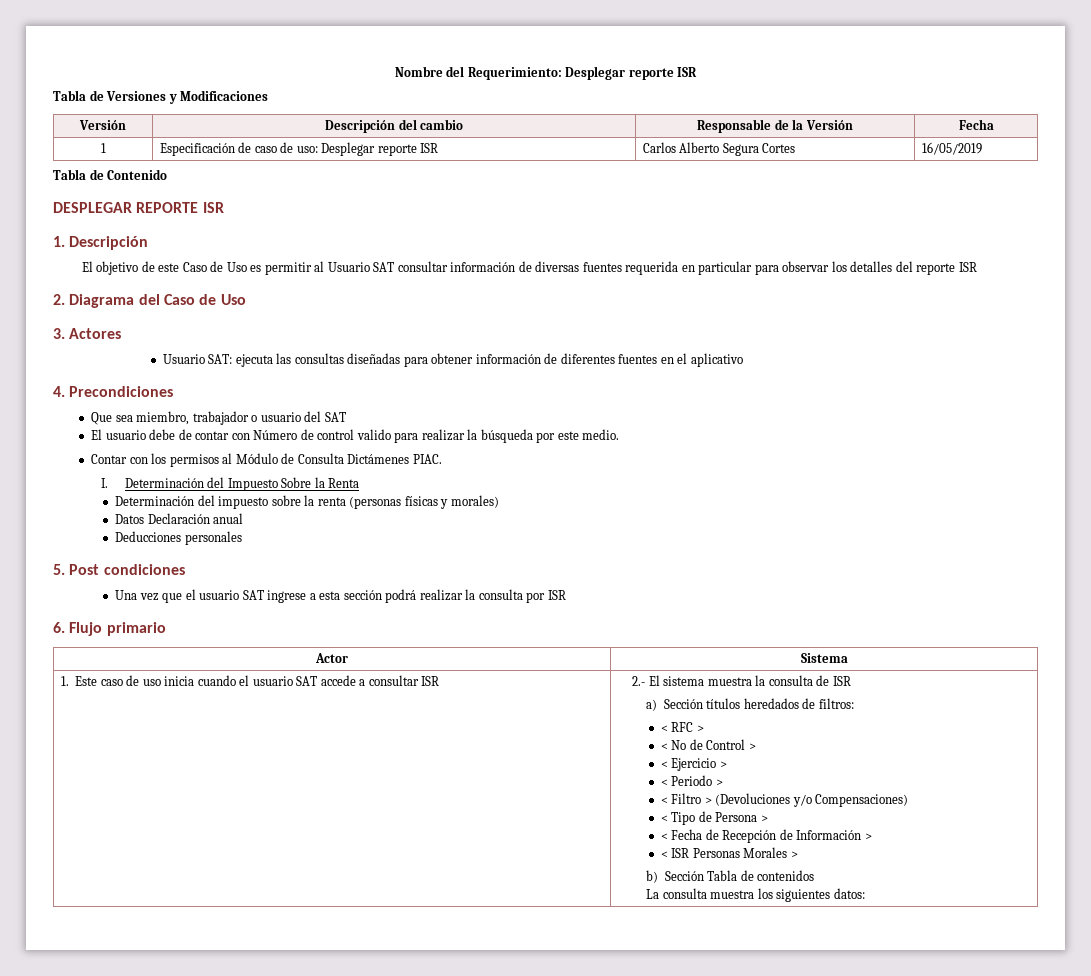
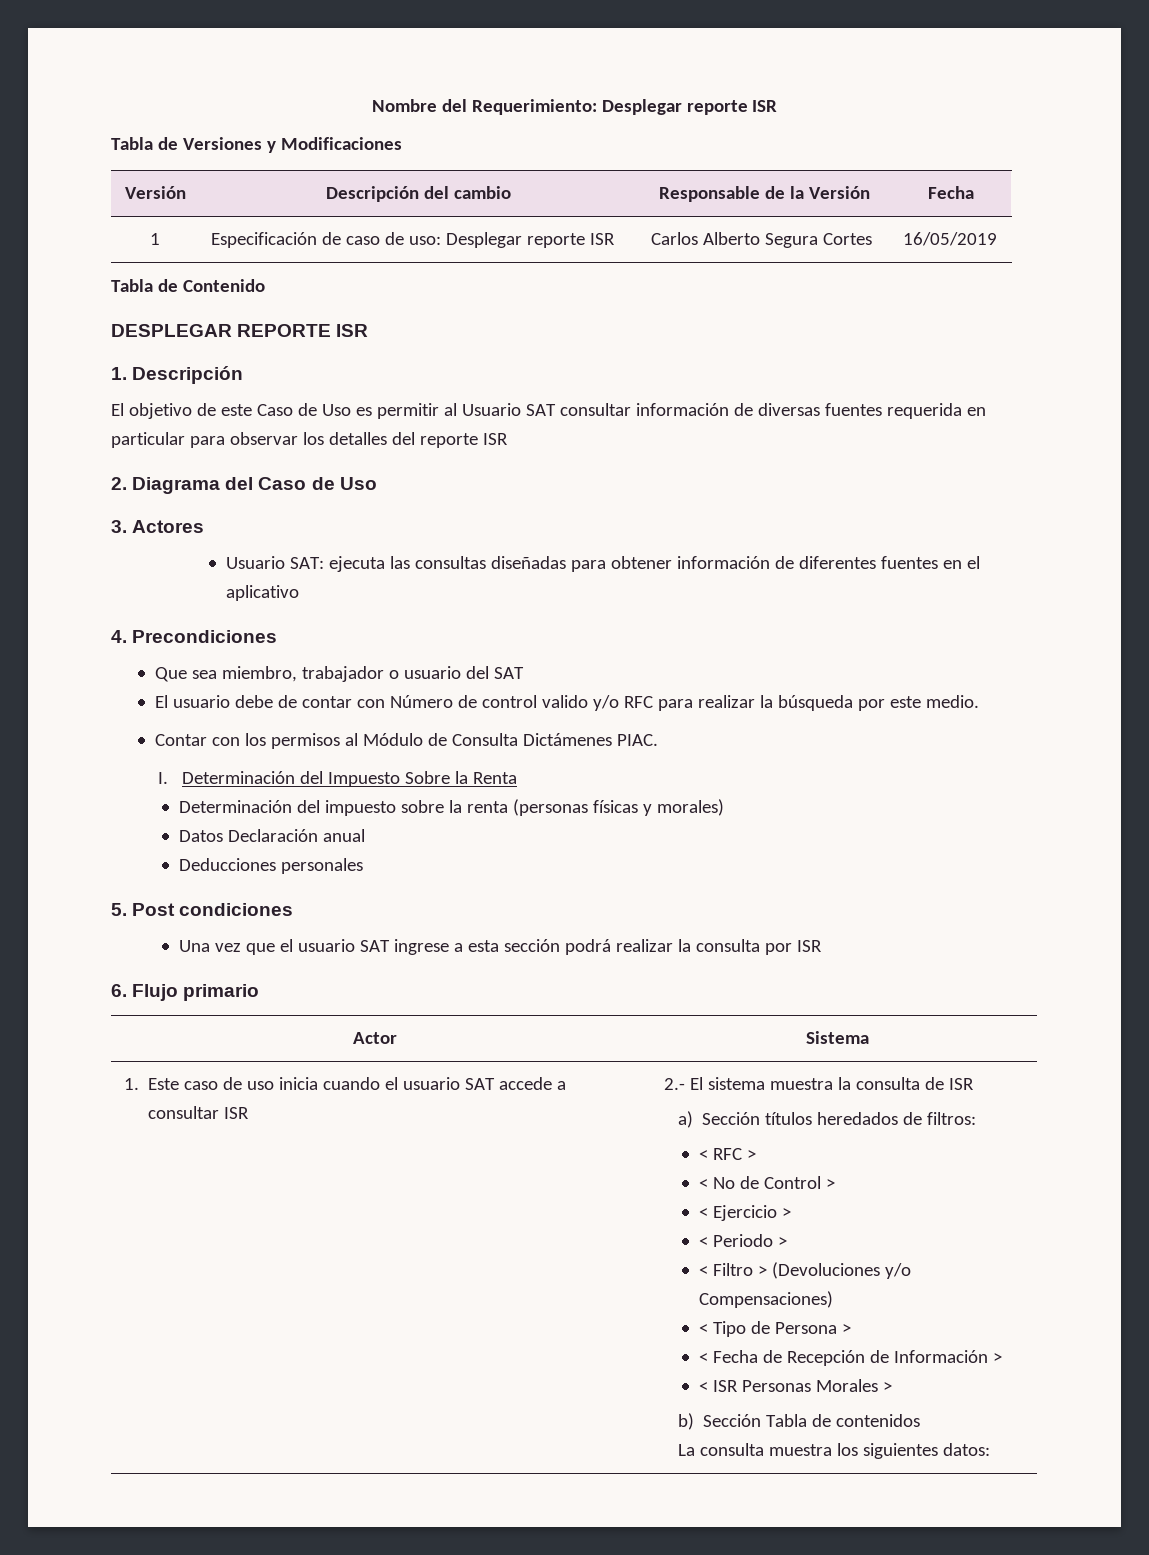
(391, 434) none -> [592,695,653,711] y/o RFC

